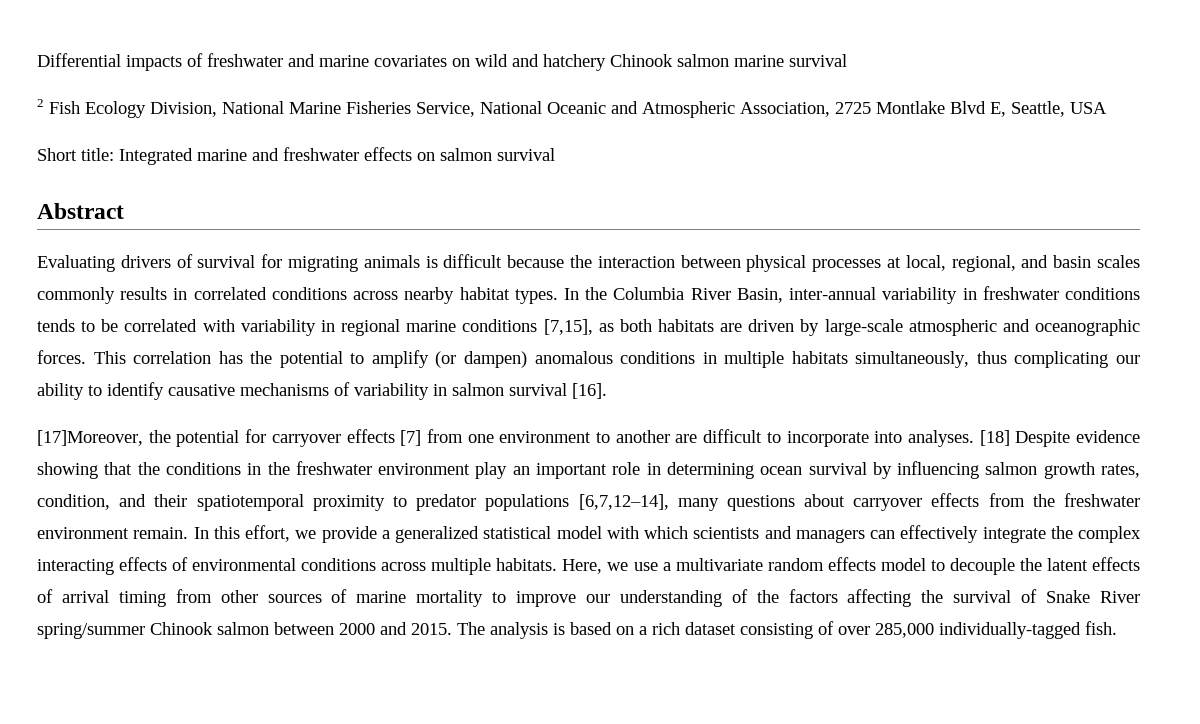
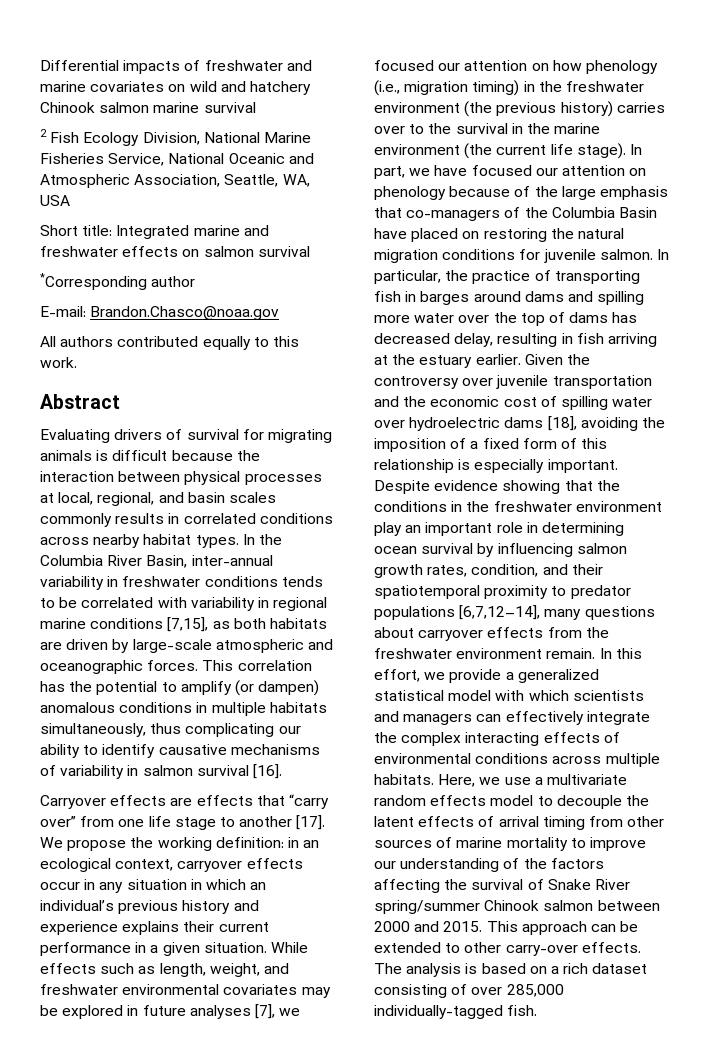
[835,101,1065,117] 2725 Montlake Blvd E, Seattle, -> [224,174,310,187] Seattle, WA,
(555, 154) none -> [40,273,196,290] [40,306,280,320] [40,336,299,350] [40,357,77,368] // *Corresponding author // E-mail: Brandon.Chasco@noaa.gov // All authors contributed equally to this work.
[37,429,1010,447] [17]Moreover, the potential for carryover effects [7] from one environment to another are difficult to incorporate into analyses. [18] -> [40,794,329,809] [40,815,326,830] [40,837,320,851] [40,858,303,872] [40,879,267,893] [40,900,259,914] [40,921,269,935] [40,942,308,956] [40,963,289,977] [40,984,331,998] [40,1004,301,1019] [374,60,658,74] [374,80,644,96] [374,101,665,117] [374,123,601,134] [374,143,642,159] [374,165,647,179] [374,186,668,200] [374,207,657,221] [374,228,624,242] [374,249,669,263] [374,270,640,284] [374,291,645,305] [374,312,638,326] [374,333,657,347] [374,354,590,368] [374,375,652,389] [374,396,653,410] [374,416,665,431] [374,438,608,452] [374,459,618,473] Carryover effects are effects that “carry over” from one life stage to another [17]. We propose the working definition: in an ecological context, carryover effects occur in any situation in which an individual’s previous history and experience explains their current performance in a given situation. While effects such as length, weight, and freshwater environmental covariates may be explored in future analyses [7], we focused our attention on how phenology (i.e., migration timing) in the freshwater environment (the previous history) carries over to the survival in the marine environment (the current life stage). In part, we have focused our attention on phenology because of the large emphasis that co-managers of the Columbia Basin have placed on restoring the natural migration conditions for juvenile salmon. In particular, the practice of transporting fish in barges around dams and spilling more water over the top of dams has decreased delay, resulting in fish arriving at the estuary earlier. Given the controversy over juvenile transportation and the economic cost of spilling water over hydroelectric dams [18], avoiding the imposition of a fixed form of this relationship is especially important.
(452, 629) none -> [486,921,639,935] [374,942,641,956] This approach can be extended to other carry-over effects.

